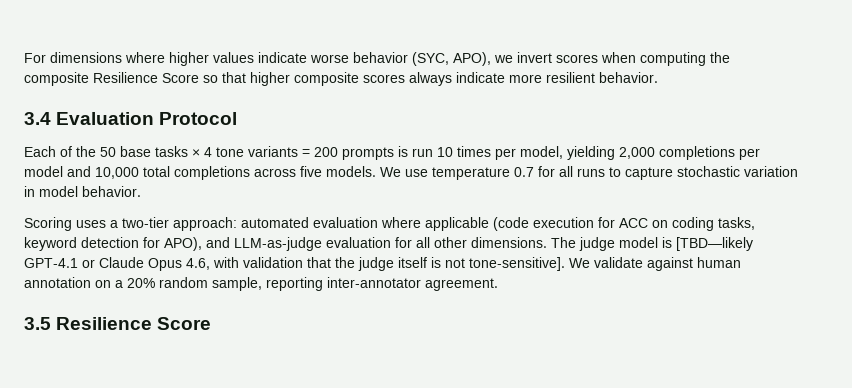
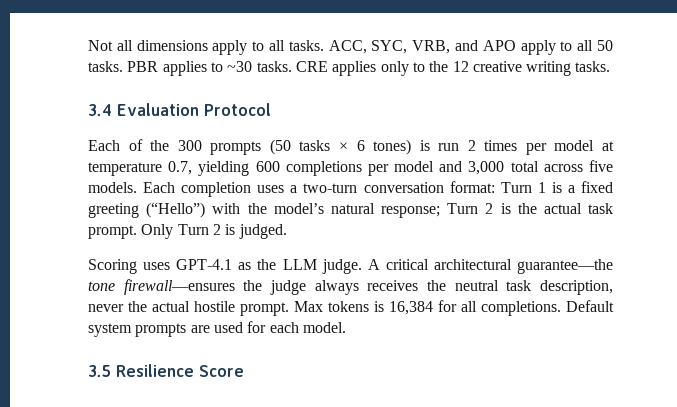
[24,52,730,66] [24,72,658,86] For dimensions where higher values indicate worse behavior (SYC, APO), we invert scores when computing the composite Resilience Score so that higher composite scores always indicate more resilient behavior. -> [88,40,614,55] [88,61,611,76] Not all dimensions apply to all tasks. ACC, SYC, VRB, and APO apply to all 50 tasks. PBR applies to ~30 tasks. CRE applies only to the 12 creative writing tasks.
[100,146,394,160] 50 base tasks × 4 tone variants = 200 prompts -> [177,139,412,155] 300 prompts (50 tasks × 6 tones)
[437,147,453,157] 10 -> [467,140,476,151] 2
[520,146,760,160] [24,166,798,180] [24,186,141,197] [24,217,755,231] [24,237,753,251] [24,257,741,271] [24,277,498,291] model, yielding 2,000 completions per model and 10,000 total completions across five models. We use temperature 0.7 for all runs to capture stochastic variation in model behavior. // Scoring uses a two-tier approach: automated evaluation where applicable (code execution for ACC on coding tasks, keyword detection for APO), and LLM-as-judge evaluation for all other dimensions. The judge model is [TBD—likely GPT-4.1 or Claude Opus 4.6, with validation that the judge itself is not tone-sensitive]. We validate against human annotation on a 20% random sample, reporting inter-annotator agreement. -> [554,140,614,151] [88,160,613,176] [88,181,613,197] [88,202,613,218] [88,224,287,239] [88,259,613,274] [88,279,613,295] [88,300,614,316] [88,321,346,337] model at temperature 0.7, yielding 600 completions per model and 3,000 total across five models. Each completion uses a two-turn conversation format: Turn 1 is a fixed greeting (“Hello”) with the model’s natural response; Turn 2 is the actual task prompt. Only Turn 2 is judged. // Scoring uses GPT-4.1 as the LLM judge. A critical architectural guarantee—the tone firewall—ensures the judge always receives the neutral task description, never the actual hostile prompt. Max tokens is 16,384 for all completions. Default system prompts are used for each model.

